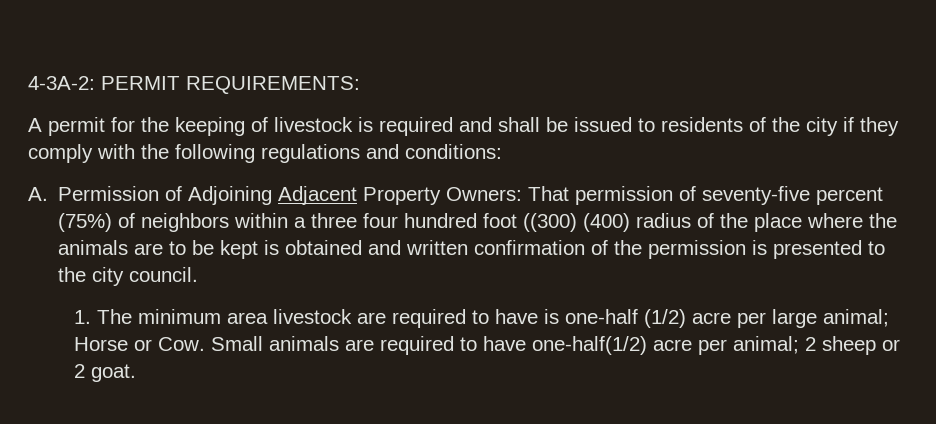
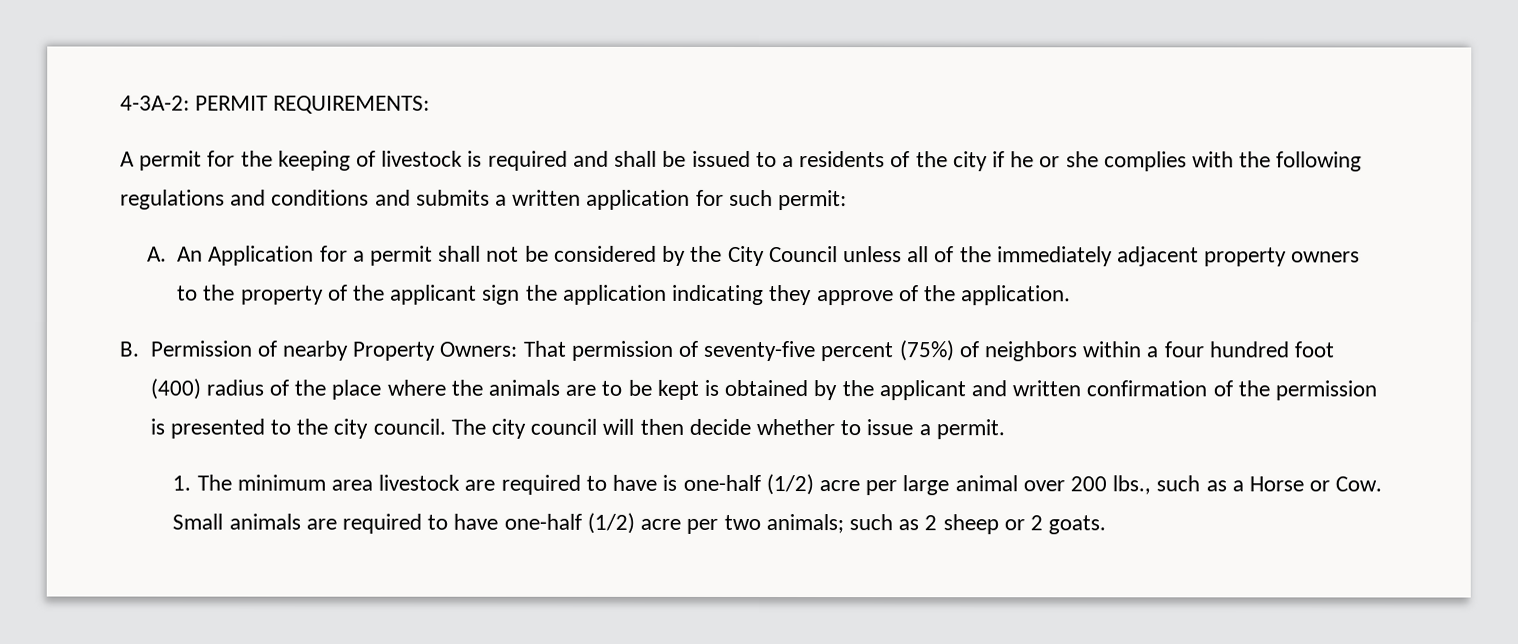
(655, 125) none -> [781,156,794,168] a
[860,117,899,136] [28,144,93,163] they comply -> [1010,151,1187,172] he or she complies
[405,144,502,159] [28,186,358,205] conditions: // A. Permission of Adjoining Adjacent -> [271,189,848,211] [146,245,1361,267] [177,284,1072,306] [119,340,348,361] conditions and submits a written application for such permit: // A. An Application for a permit shall not be considered by the City Council unless all of the immediately adjacent property owners to the property of the applicant sign the application indicating they approve of the application. // B. Permission of nearby
[311,213,358,228] three -> (1159, 352) none
[523,213,578,232] ((300) -> (1335, 349) none
(363, 247) none -> [813,380,966,401] by the applicant
(199, 274) none -> [450,418,1005,440] The city council will then decide whether to issue a permit.
[822,309,889,327] animal; -> [954,475,1244,495] animal over 200 lbs., such as a
[531,336,799,355] one-half(1/2) acre per animal; -> [503,512,920,534] one-half (1/2) acre per two animals; such as
[90,364,136,382] goat. -> [1048,515,1107,535] goats.

